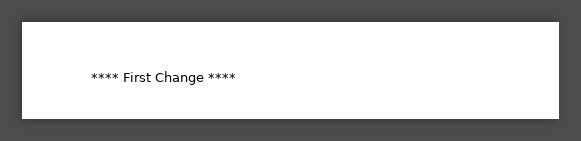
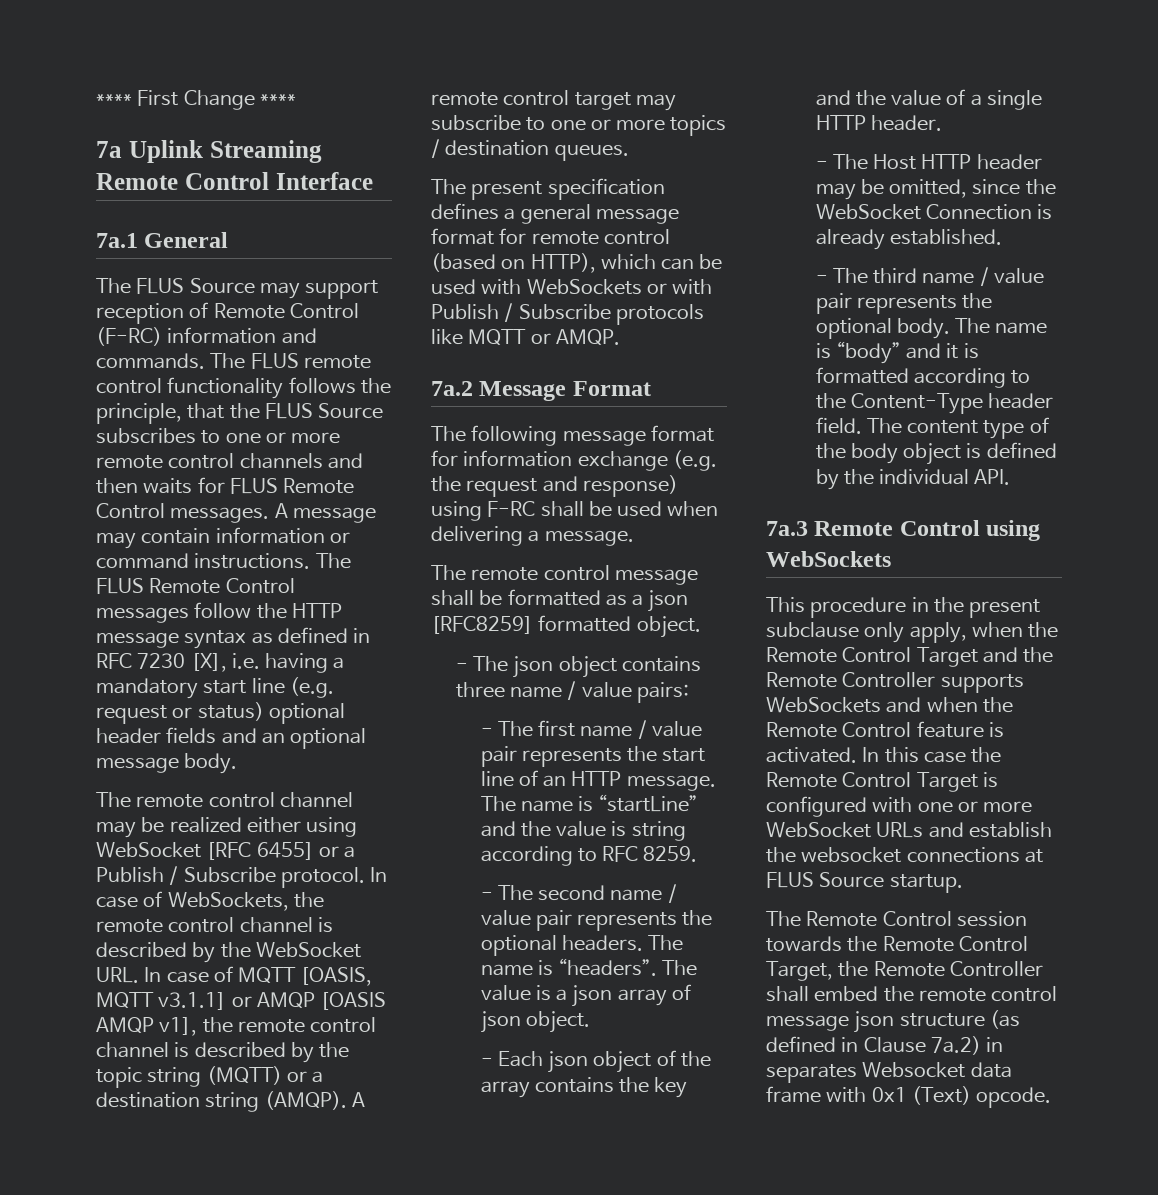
(236, 77) none -> [96,140,322,163] [96,172,373,190] [96,232,229,248] [96,278,379,299] [96,302,359,324] [96,327,317,346] [96,353,371,369] [96,377,391,399] [96,403,384,424] [96,428,341,444] [96,453,363,469] [96,477,355,494] [96,503,376,523] [96,527,350,549] [96,553,351,569] [96,578,295,594] [96,602,342,623] [96,627,371,649] [96,653,345,673] [96,677,334,699] [96,702,345,724] [96,727,367,749] [96,753,238,774] [96,792,353,808] [96,817,358,838] [96,842,356,860] [96,866,388,888] [96,891,324,911] [96,917,333,933] [96,942,361,963] [96,966,373,986] [96,992,387,1010] [96,1017,377,1036] [96,1042,350,1063] [96,1066,324,1088] [96,1091,365,1112] [431,90,676,111] [431,115,727,136] [431,139,629,161] [431,178,665,200] [431,203,679,224] [431,228,670,245] [431,253,723,273] [431,279,713,295] [431,303,704,325] [431,329,620,345] [431,381,651,401] [431,425,714,446] [431,450,717,471] [431,475,678,497] [431,501,719,521] [431,526,634,546] [431,565,698,585] [431,589,689,612] [431,615,701,638] [455,656,701,678] [455,681,689,703] [480,720,702,739] [480,746,706,767] [480,770,716,791] [480,794,699,812] [480,821,686,841] [480,846,698,866] [480,884,677,903] [480,910,713,931] [480,935,684,956] [480,958,698,976] [480,984,691,1007] [480,1011,590,1033] [480,1050,711,1073] [480,1077,688,1098] [815,89,1042,110] [815,115,942,131] [815,154,1042,170] [815,179,1056,200] [815,204,1053,220] [815,229,1002,250] [815,267,1044,286] [815,293,993,314] [815,318,1048,339] [815,341,979,364] [815,367,1031,388] [815,393,1054,414] [815,417,1049,439] [815,442,1057,465] [815,469,1011,490] [766,520,1041,541] [766,551,891,567] [766,597,1041,618] [766,622,1059,643] [766,647,1054,667] [766,672,1024,693] [766,697,1013,713] [766,721,1004,738] [766,747,1002,763] [766,772,998,792] [766,796,1033,817] [766,822,1052,838] [766,847,1043,863] [766,872,963,893] [766,911,1027,927] [766,936,1028,952] [766,961,1043,981] [766,986,1058,1002] [766,1010,1020,1033] [766,1036,1004,1055] [766,1062,1012,1083] [766,1086,1052,1108] // 7a Uplink Streaming Remote Control Interface // 7a.1 General // The FLUS Source may support reception of Remote Control (F-RC) information and commands. The FLUS remote control functionality follows the principle, that the FLUS Source subscribes to one or more remote control channels and then waits for FLUS Remote Control messages. A message may contain information or command instructions. The FLUS Remote Control messages follow the HTTP message syntax as defined in RFC 7230 [X], i.e. having a mandatory start line (e.g. request or status) optional header fields and an optional message body. // The remote control channel may be realized either using WebSocket [RFC 6455] or a Publish / Subscribe protocol. In case of WebSockets, the remote control channel is described by the WebSocket URL. In case of MQTT [OASIS, MQTT v3.1.1] or AMQP [OASIS AMQP v1], the remote control channel is described by the topic string (MQTT) or a destination string (AMQP). A remote control target may subscribe to one or more topics / destination queues. // The present specification defines a general message format for remote control (based on HTTP), which can be used with WebSockets or with Publish / Subscribe protocols like MQTT or AMQP. // 7a.2 Message Format // The following message format for information exchange (e.g. the request and response) using F-RC shall be used when delivering a message. // The remote control message shall be formatted as a json [RFC8259] formatted object. // - The json object contains three name / value pairs: // - The first name / value pair represents the start line of an HTTP message. The name is “startLine” and the value is string according to RFC 8259. // - The second name / value pair represents the optional headers. The name is “headers”. The value is a json array of json object. // - Each json object of the array contains the key and the value of a single HTTP header. // - The Host HTTP header may be omitted, since the WebSocket Connection is already established. // - The third name / value pair represents the optional body. The name is “body” and it is formatted according to the Content-Type header field. The content type of the body object is defined by the individual API. // 7a.3 Remote Control using WebSockets // This procedure in the present subclause only apply, when the Remote Control Target and the Remote Controller supports WebSockets and when the Remote Control feature is activated. In this case the Remote Control Target is configured with one or more WebSocket URLs and establish the websocket connections at FLUS Source startup. // The Remote Control session towards the Remote Control Target, the Remote Controller shall embed the remote control message json structure (as defined in Clause 7a.2) in separates Websocket data frame with 0x1 (Text) opcode.

